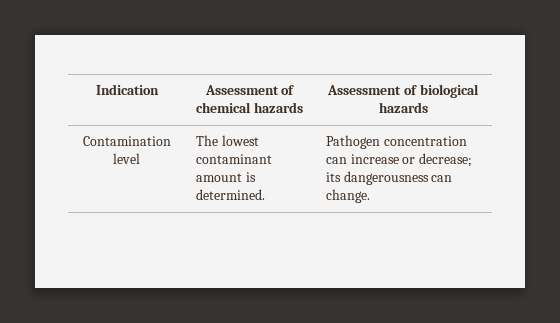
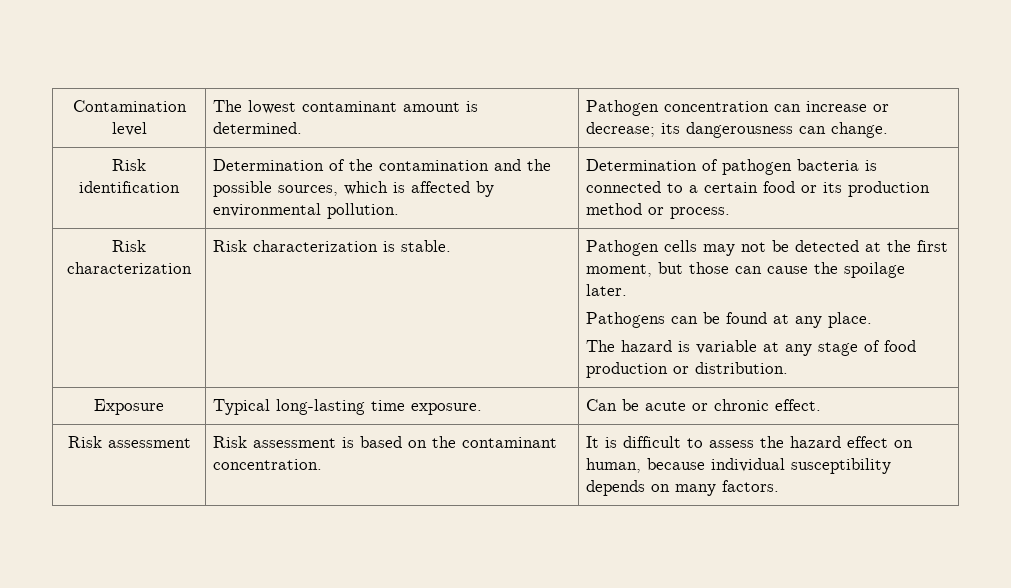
[95,84,159,95] [204,85,295,95] [196,102,303,113] [327,84,479,98] [378,102,428,113] Indication | Assessment of chemical hazards | Assessment of biological hazards // -> (72, 106) none
(370, 196) none -> [112,159,146,171] [79,181,180,193] [212,159,551,171] [212,181,494,197] [212,203,399,219] [585,159,877,175] [585,181,930,197] [585,203,730,219] [112,240,146,252] [67,262,192,274] [212,240,451,252] [585,240,948,256] [585,262,905,278] [585,284,627,296] [585,312,872,328] [585,340,916,356] [585,362,788,378] [94,399,164,415] [212,399,482,415] [585,399,821,411] [67,436,191,448] [212,436,557,448] [212,459,322,470] [585,436,913,448] [585,458,891,474] [585,480,779,496] // Risk identification | Determination of the contamination and the possible sources, which is affected by environmental pollution. | Determination of pathogen bacteria is connected to a certain food or its production method or process. // Risk characterization | Risk characterization is stable. | Pathogen cells may not be detected at the first moment, but those can cause the spoilage later. // Pathogens can be found at any place. // The hazard is variable at any stage of food production or distribution. // Exposure | Typical long-lasting time exposure. | Can be acute or chronic effect. // Risk assessment | Risk assessment is based on the contaminant concentration. | It is difficult to assess the hazard effect on human, because individual susceptibility depends on many factors.

